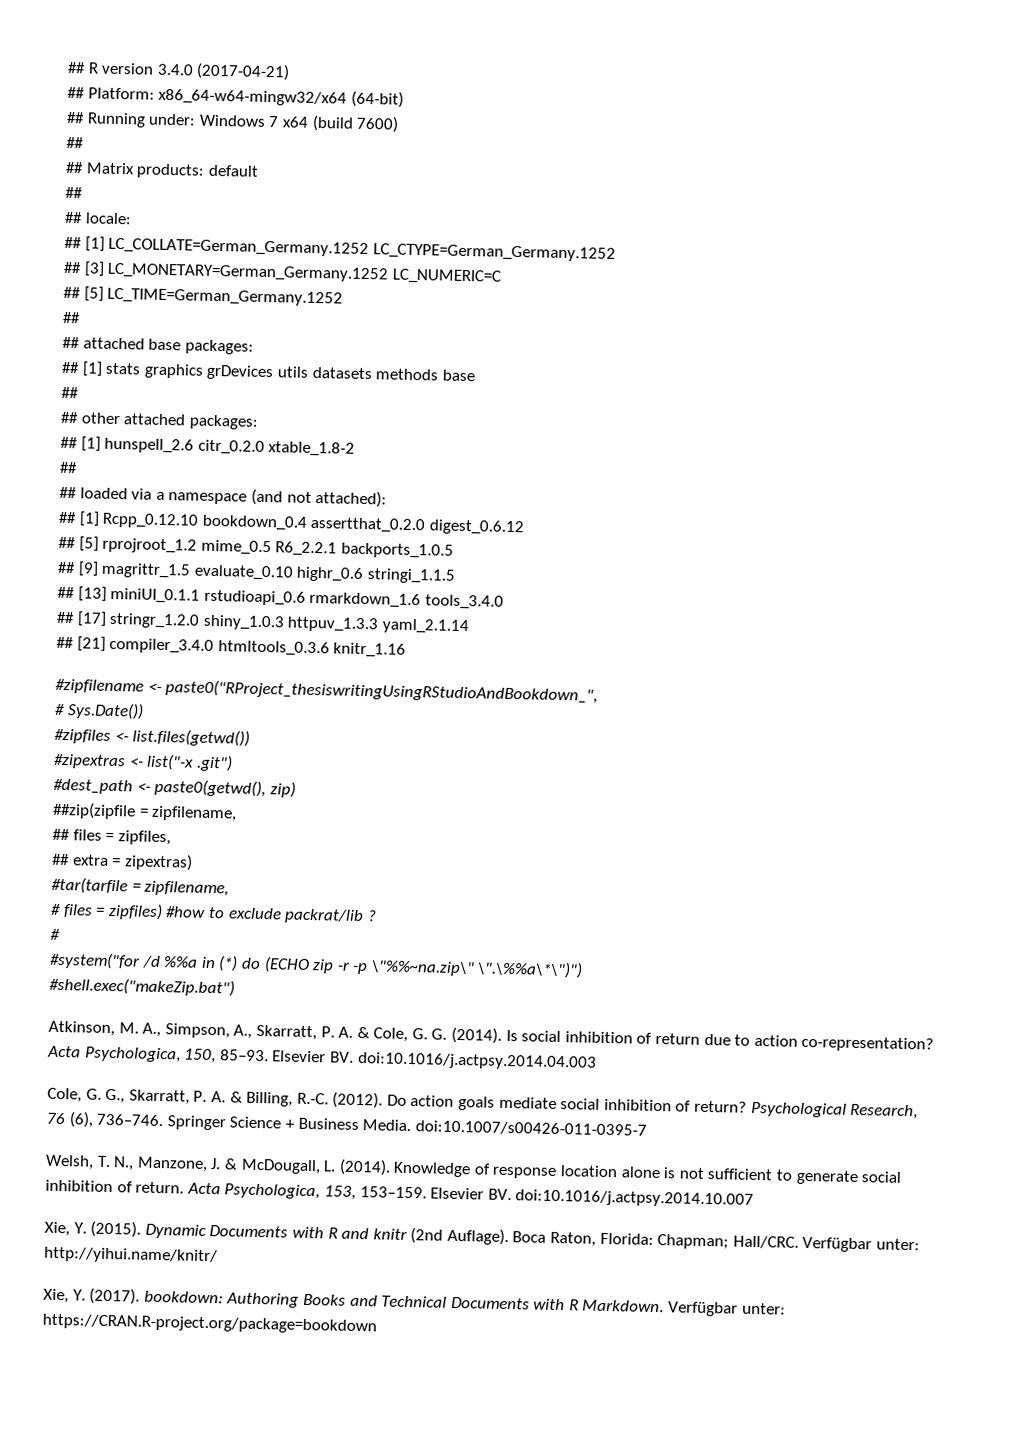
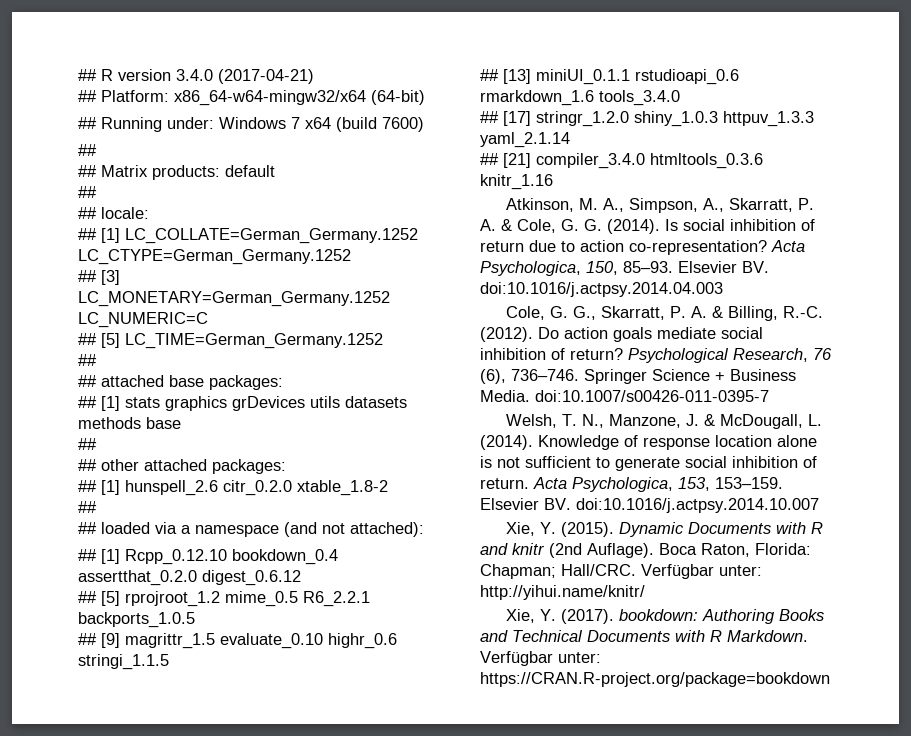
[55,678,599,704] [54,702,144,720] [54,728,251,747] [53,753,233,772] [53,778,296,798] [52,801,238,822] [52,828,171,846] [51,853,193,871] [51,876,230,897] [50,902,377,925] [50,928,60,940] [49,951,584,979] [49,976,235,997] // #zipfilename <- paste0("RProject_thesiswritingUsingRStudioAndBookdown_", // # Sys.Date()) // #zipfiles <- list.files(getwd()) // #zipextras <- list("-x .git") // #dest_path <- paste0(getwd(), zip) // ##zip(zipfile = zipfilename, // ## files = zipfiles, // ## extra = zipextras) // #tar(tarfile = zipfilename, // # files = zipfiles) #how to exclude packrat/lib ? // # // #system("for /d %%a in (*) do (ECHO zip -r -p \"%%~na.zip\" \".\%%a\*\")") // #shell.exec("makeZip.bat") -> (553, 182) none

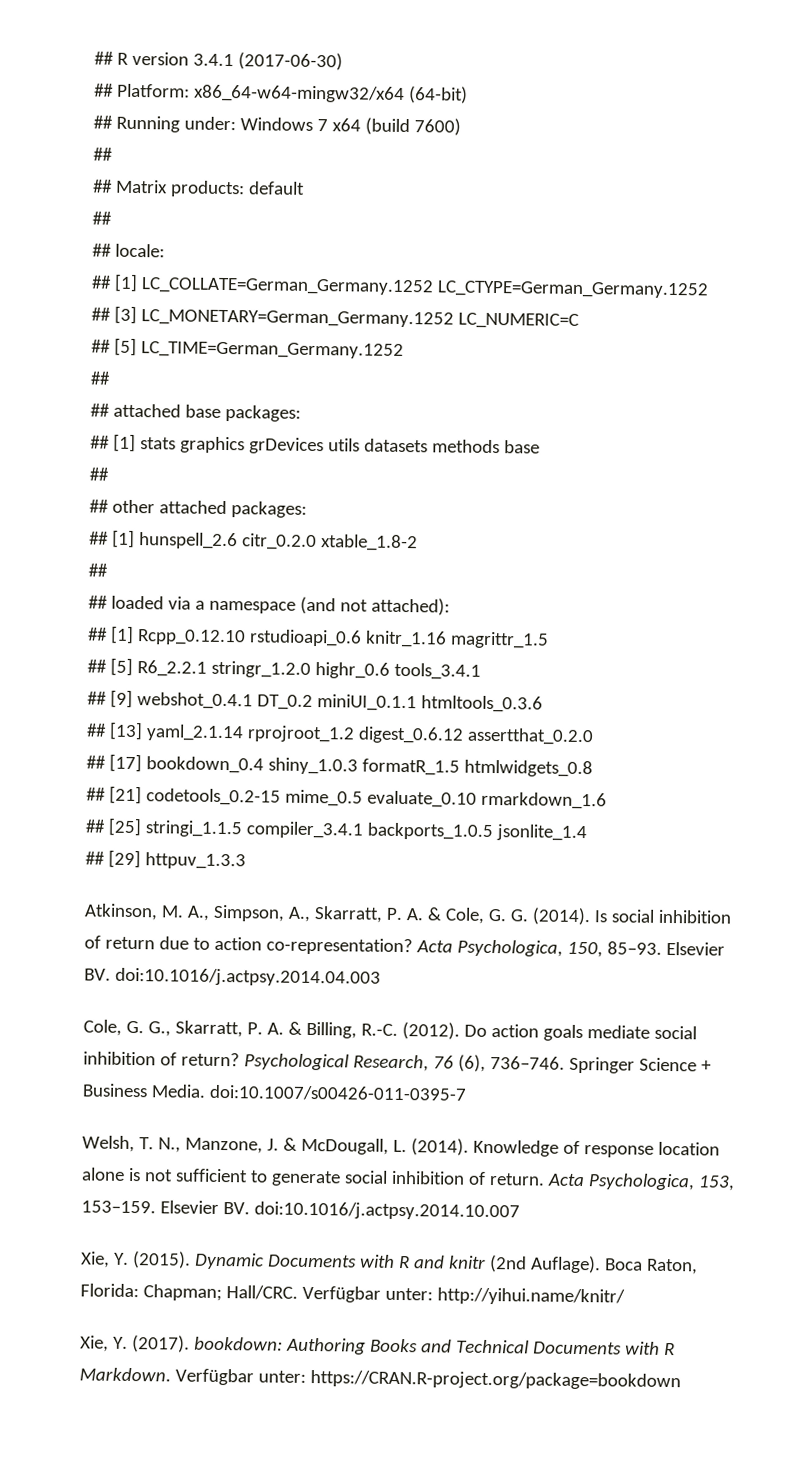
[176,69,314,84] 3.4.0 (2017-04-21) -> [192,52,343,71] 3.4.1 (2017-06-30)
[232,549,338,565] [78,570,301,586] [78,591,370,607] [78,612,195,628] [78,633,397,649] [78,654,169,670] [480,69,739,85] [480,90,680,106] [480,111,814,127] [480,132,570,148] [480,153,763,169] [480,174,553,190] bookdown_0.4 assertthat_0.2.0 digest_0.6.12 // ## [5] rprojroot_1.2 mime_0.5 R6_2.2.1 backports_1.0.5 // ## [9] magrittr_1.5 evaluate_0.10 highr_0.6 stringi_1.1.5 // ## [13] miniUI_0.1.1 rstudioapi_0.6 rmarkdown_1.6 tools_3.4.0 // ## [17] stringr_1.2.0 shiny_1.0.3 httpuv_1.3.3 yaml_2.1.14 // ## [21] compiler_3.4.0 htmltools_0.3.6 knitr_1.16 -> [248,629,549,649] [87,657,481,680] [87,689,543,713] [86,721,594,746] [86,753,593,778] [86,785,607,810] [85,817,587,842] [85,849,246,870] rstudioapi_0.6 knitr_1.16 magrittr_1.5 // ## [5] R6_2.2.1 stringr_1.2.0 highr_0.6 tools_3.4.1 // ## [9] webshot_0.4.1 DT_0.2 miniUI_0.1.1 htmltools_0.3.6 // ## [13] yaml_2.1.14 rprojroot_1.2 digest_0.6.12 assertthat_0.2.0 // ## [17] bookdown_0.4 shiny_1.0.3 formatR_1.5 htmlwidgets_0.8 // ## [21] codetools_0.2-15 mime_0.5 evaluate_0.10 rmarkdown_1.6 // ## [25] stringi_1.1.5 compiler_3.4.1 backports_1.0.5 jsonlite_1.4 // ## [29] httpuv_1.3.3

